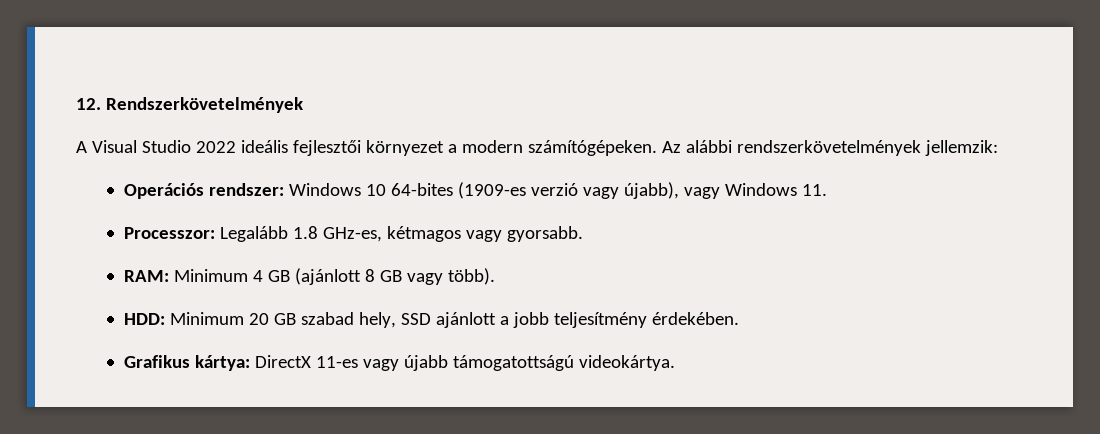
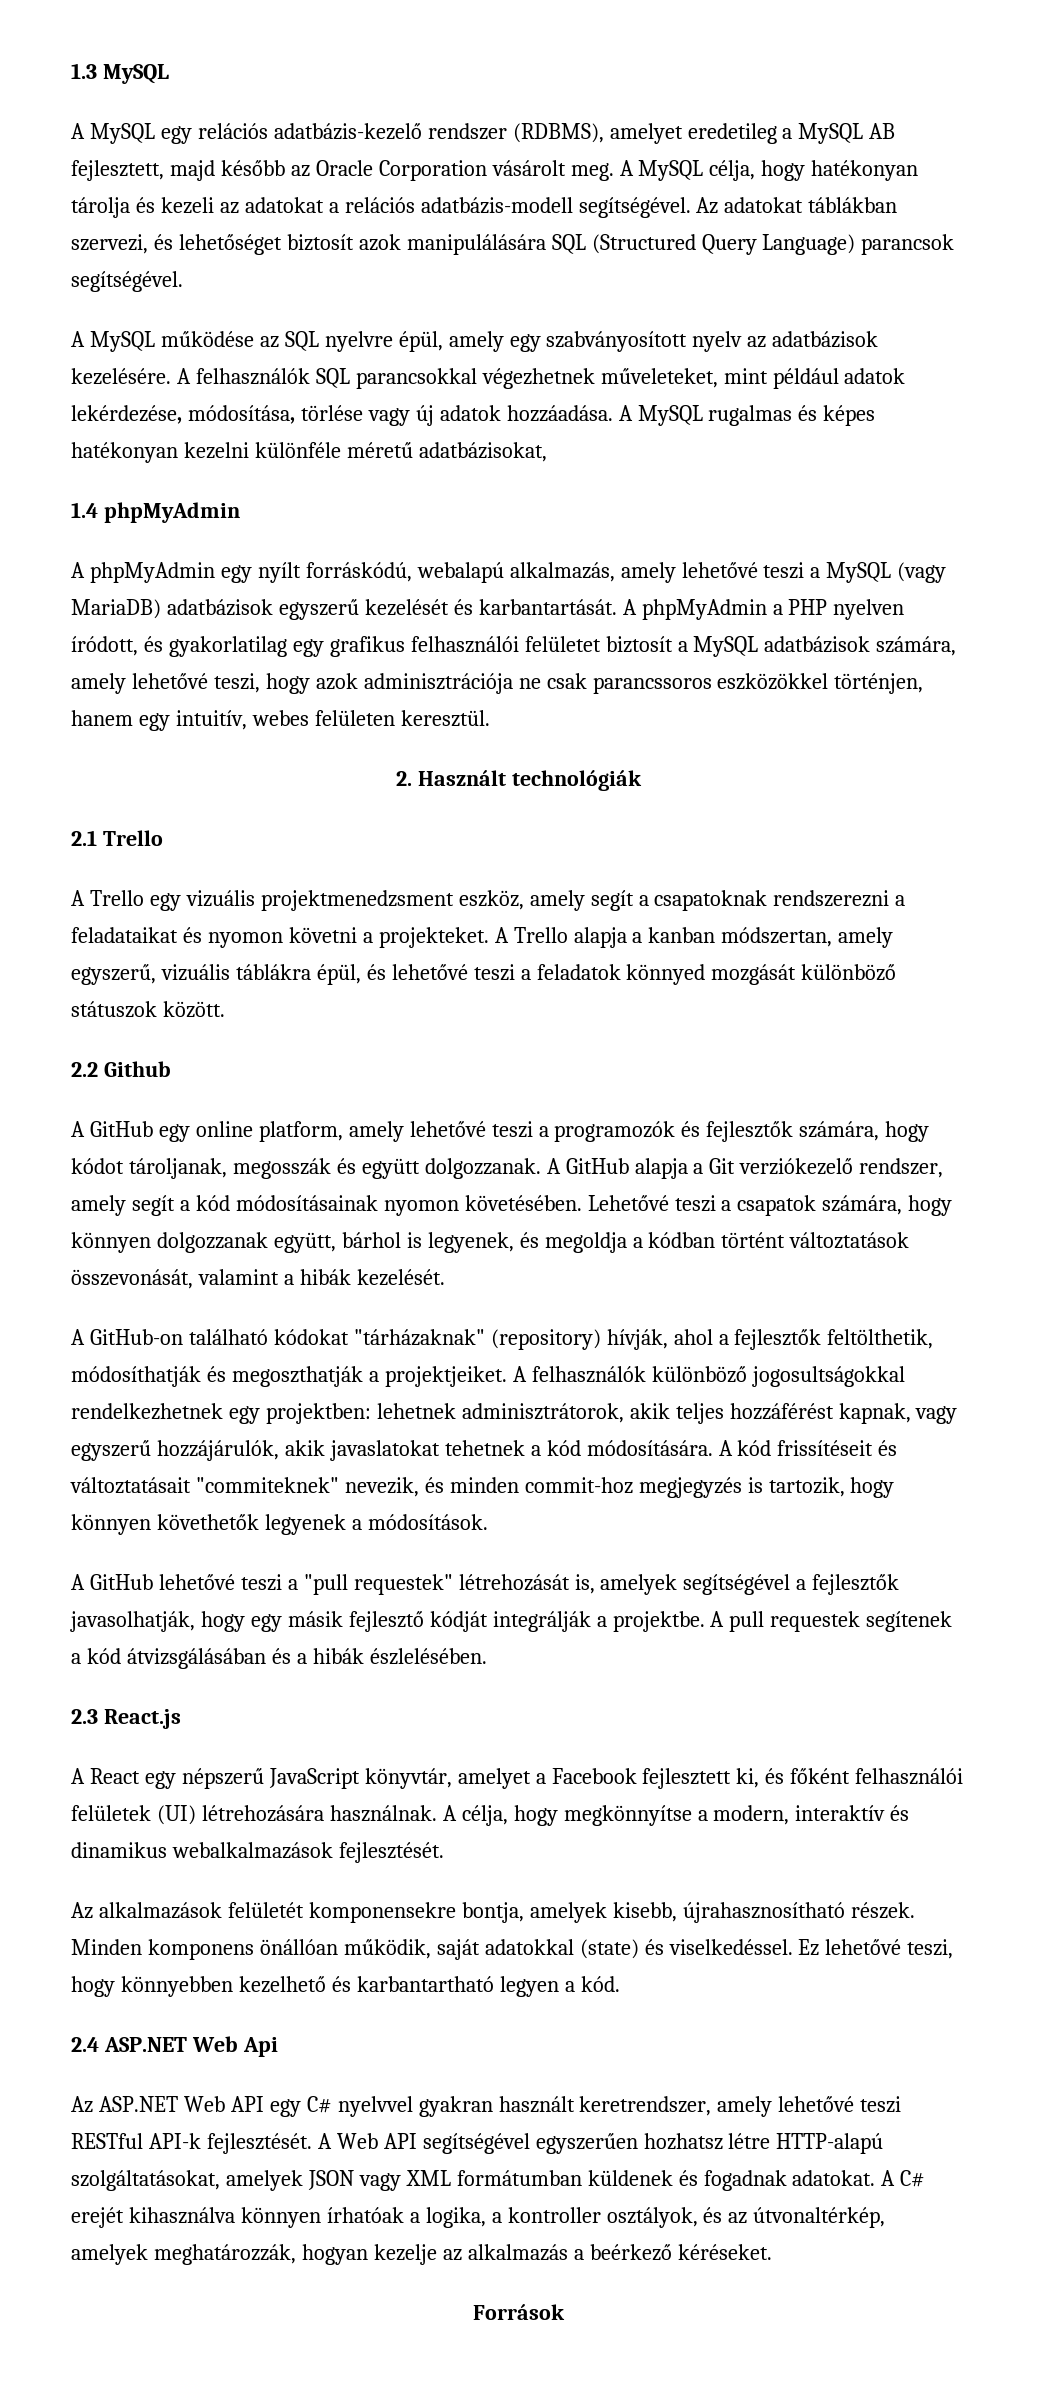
[76,97,303,113] [76,140,998,156] [124,182,827,199] [124,226,583,242] [124,268,495,285] [124,312,739,328] [124,355,675,371] 12. Rendszerkövetelmények // A Visual Studio 2022 ideális fejlesztői környezet a modern számítógépeken. Az alábbi rendszerkövetelmények jellemzik: // Operációs rendszer: Windows 10 64-bites (1909-es verzió vagy újabb), vagy Windows 11. // Processzor: Legalább 1.8 GHz-es, kétmagos vagy gyorsabb. // RAM: Minimum 4 GB (ajánlott 8 GB vagy több). // HDD: Minimum 20 GB szabad hely, SSD ajánlott a jobb teljesítmény érdekében. // Grafikus kártya: DirectX 11-es vagy újabb támogatottságú videokártya. -> [71,63,169,84] [71,123,896,144] [71,160,919,181] [71,197,898,218] [71,234,955,255] [71,271,183,292] [71,331,879,352] [71,368,906,389] [71,405,876,426] [71,442,547,463] [71,502,240,523] [71,562,947,583] [71,599,905,620] [71,636,957,657] [71,673,924,694] [71,710,490,731] [396,770,642,791] [71,830,163,846] [71,890,906,911] [71,927,894,948] [71,964,897,985] [71,1001,225,1018] [71,1061,171,1077] [71,1121,930,1142] [71,1158,944,1179] [71,1195,953,1216] [71,1232,910,1253] [71,1269,445,1289] [71,1329,934,1350] [71,1366,905,1387] [71,1403,958,1424] [71,1440,898,1461] [70,1477,895,1498] [71,1514,488,1535] [71,1574,900,1595] [70,1611,953,1632] [71,1648,487,1669] [71,1709,181,1729] [71,1768,964,1789] [71,1805,910,1826] [71,1842,444,1863] [71,1902,915,1923] [71,1939,954,1960] [71,1976,620,1997] [71,2036,278,2057] [71,2096,902,2117] [71,2133,884,2154] [71,2170,926,2191] [71,2207,886,2228] [71,2244,772,2265] [473,2304,565,2320] 1.3 MySQL // A MySQL egy relációs adatbázis-kezelő rendszer (RDBMS), amelyet eredetileg a MySQL AB fejlesztett, majd később az Oracle Corporation vásárolt meg. A MySQL célja, hogy hatékonyan tárolja és kezeli az adatokat a relációs adatbázis-modell segítségével. Az adatokat táblákban szervezi, és lehetőséget biztosít azok manipulálására SQL (Structured Query Language) parancsok segítségével. // A MySQL működése az SQL nyelvre épül, amely egy szabványosított nyelv az adatbázisok kezelésére. A felhasználók SQL parancsokkal végezhetnek műveleteket, mint például adatok lekérdezése, módosítása, törlése vagy új adatok hozzáadása. A MySQL rugalmas és képes hatékonyan kezelni különféle méretű adatbázisokat, // 1.4 phpMyAdmin // A phpMyAdmin egy nyílt forráskódú, webalapú alkalmazás, amely lehetővé teszi a MySQL (vagy MariaDB) adatbázisok egyszerű kezelését és karbantartását. A phpMyAdmin a PHP nyelven íródott, és gyakorlatilag egy grafikus felhasználói felületet biztosít a MySQL adatbázisok számára, amely lehetővé teszi, hogy azok adminisztrációja ne csak parancssoros eszközökkel történjen, hanem egy intuitív, webes felületen keresztül. // 2. Használt technológiák // 2.1 Trello // A Trello egy vizuális projektmenedzsment eszköz, amely segít a csapatoknak rendszerezni a feladataikat és nyomon követni a projekteket. A Trello alapja a kanban módszertan, amely egyszerű, vizuális táblákra épül, és lehetővé teszi a feladatok könnyed mozgását különböző státuszok között. // 2.2 Github // A GitHub egy online platform, amely lehetővé teszi a programozók és fejlesztők számára, hogy kódot tároljanak, megosszák és együtt dolgozzanak. A GitHub alapja a Git verziókezelő rendszer, amely segít a kód módosításainak nyomon követésében. Lehetővé teszi a csapatok számára, hogy könnyen dolgozzanak együtt, bárhol is legyenek, és megoldja a kódban történt változtatások összevonását, valamint a hibák kezelését. // A GitHub-on található kódokat "tárházaknak" (repository) hívják, ahol a fejlesztők feltölthetik, módosíthatják és megoszthatják a projektjeiket. A felhasználók különböző jogosultságokkal rendelkezhetnek egy projektben: lehetnek adminisztrátorok, akik teljes hozzáférést kapnak, vagy egyszerű hozzájárulók, akik javaslatokat tehetnek a kód módosítására. A kód frissítéseit és változtatásait "commiteknek" nevezik, és minden commit-hoz megjegyzés is tartozik, hogy könnyen követhetők legyenek a módosítások. // A GitHub lehetővé teszi a "pull requestek" létrehozását is, amelyek segítségével a fejlesztők javasolhatják, hogy egy másik fejlesztő kódját integrálják a projektbe. A pull requestek segítenek a kód átvizsgálásában és a hibák észlelésében. // 2.3 React.js // A React egy népszerű JavaScript könyvtár, amelyet a Facebook fejlesztett ki, és főként felhasználói felületek (UI) létrehozására használnak. A célja, hogy megkönnyítse a modern, interaktív és dinamikus webalkalmazások fejlesztését. // Az alkalmazások felületét komponensekre bontja, amelyek kisebb, újrahasznosítható részek. Minden komponens önállóan működik, saját adatokkal (state) és viselkedéssel. Ez lehetővé teszi, hogy könnyebben kezelhető és karbantartható legyen a kód. // 2.4 ASP.NET Web Api // Az ASP.NET Web API egy C# nyelvvel gyakran használt keretrendszer, amely lehetővé teszi RESTful API-k fejlesztését. A Web API segítségével egyszerűen hozhatsz létre HTTP-alapú szolgáltatásokat, amelyek JSON vagy XML formátumban küldenek és fogadnak adatokat. A C# erejét kihasználva könnyen írhatóak a logika, a kontroller osztályok, és az útvonaltérkép, amelyek meghatározzák, hogyan kezelje az alkalmazás a beérkező kéréseket. // Források

